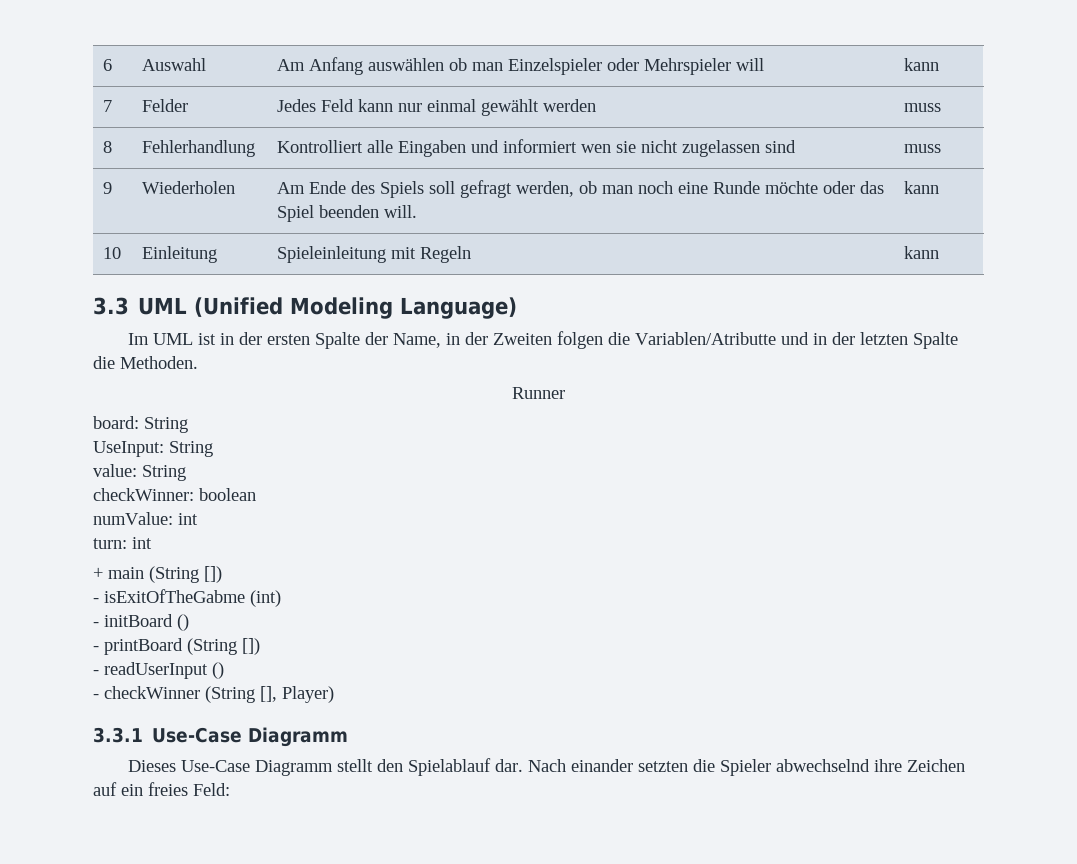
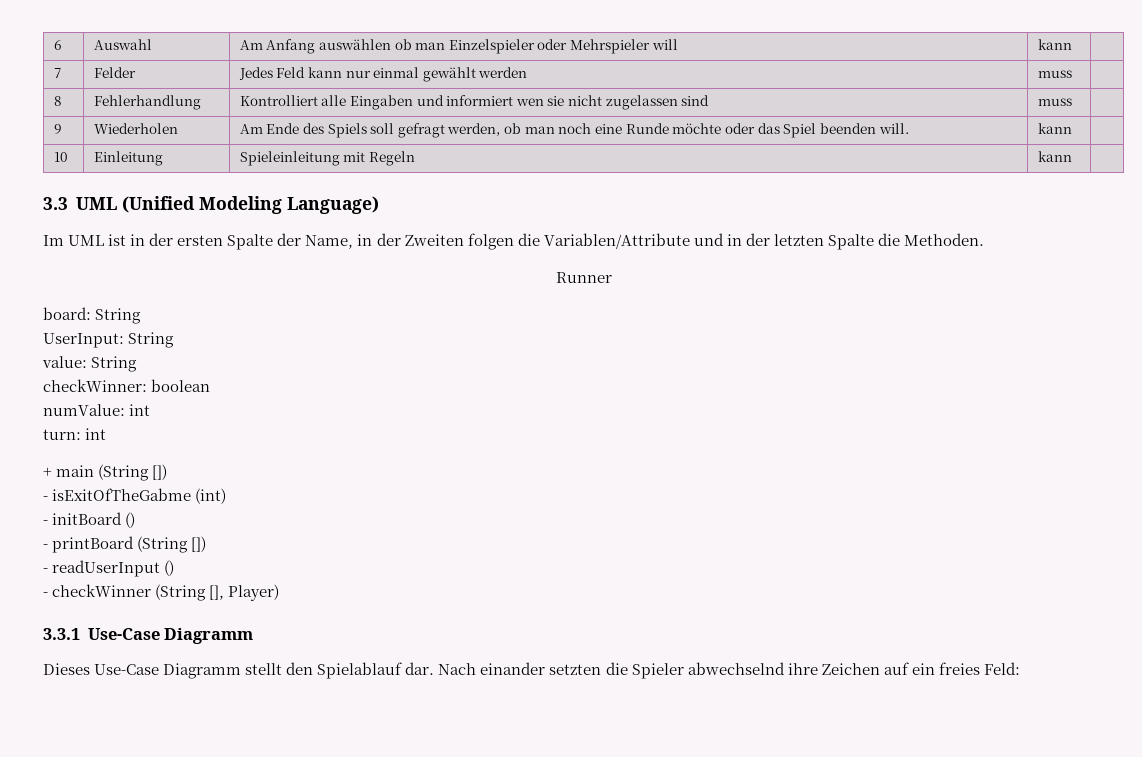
[634,332,776,345] Variablen/Atributte -> [543,233,690,249] Variablen/Attribute
[93,441,164,457] UseInput: -> [43,333,124,348] UserInput:

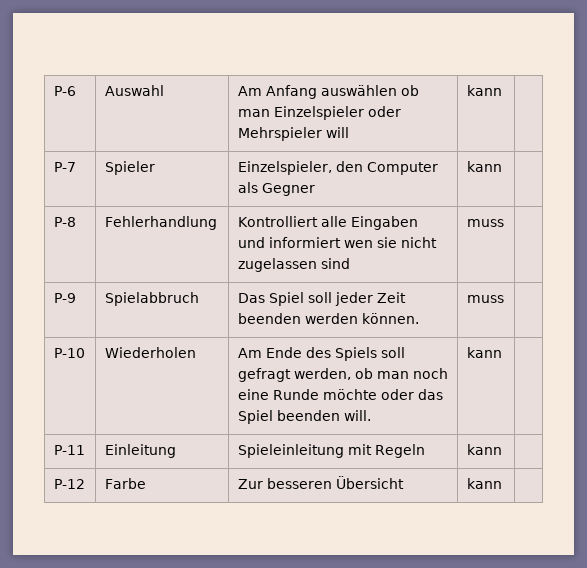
[53,40,62,50] 6 -> [53,86,76,96] P-6
[53,68,61,78] [93,67,136,78] [238,67,528,82] [1037,70,1072,78] [53,96,62,106] 7 | Felder | Jedes Feld kann nur einmal gewählt werden | muss | // 8 -> [53,162,76,172] [104,161,155,175] [237,161,438,175] [237,182,315,196] [466,161,502,172] [53,217,76,227] P-7 | Spieler | Einzelspieler, den Computer als Gegner | kann | // P-8
[53,124,62,134] 9 -> [53,293,76,303] [104,292,199,306] [237,292,406,306] [237,313,419,324] [466,295,504,303] [53,348,85,358] P-9 | Spielabbruch | Das Spiel soll jeder Zeit beenden werden können. | muss | // P-10
[53,152,68,162] 10 -> [53,445,85,455] P-11
[43,196,379,214] [43,233,985,250] [555,272,612,283] [43,307,142,324] [43,332,175,348] [42,356,138,372] [43,379,211,392] [43,404,151,416] [43,428,107,440] [43,464,168,481] [43,488,227,504] [43,512,136,528] [43,536,207,553] [43,560,175,577] [43,584,280,601] [43,628,253,644] [43,662,1020,679] // 3.3 UML (Unified Modeling Language) // Im UML ist in der ersten Spalte der Name, in der Zweiten folgen die Variablen/Attribute und in der letzten Spalte die Methoden. // Runner // board: String // UserInput: String // value: String // checkWinner: boolean // numValue: int // turn: int // + main (String []) // - isExitOfTheGabme (int) // - initBoard () // - printBoard (String []) // - readUserInput () // - checkWinner (String [], Player) // 3.3.1 Use-Case Diagramm // Dieses Use-Case Diagramm stellt den Spielablauf dar. Nach einander setzten die Spieler abwechselnd ihre Zeichen auf ein freies Feld: -> [53,479,85,489] [104,478,146,489] [237,476,404,489] [466,478,502,489] // P-12 | Farbe | Zur besseren Übersicht | kann |

